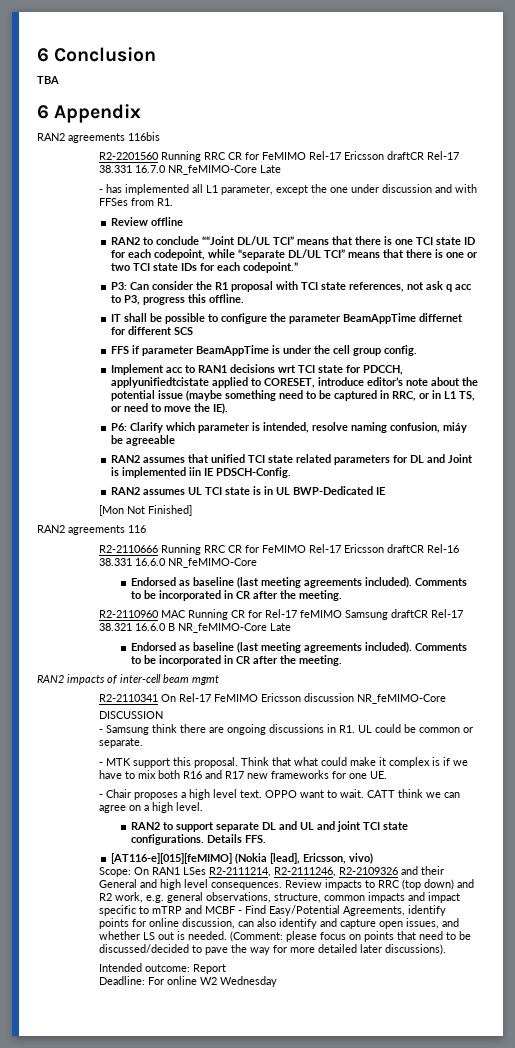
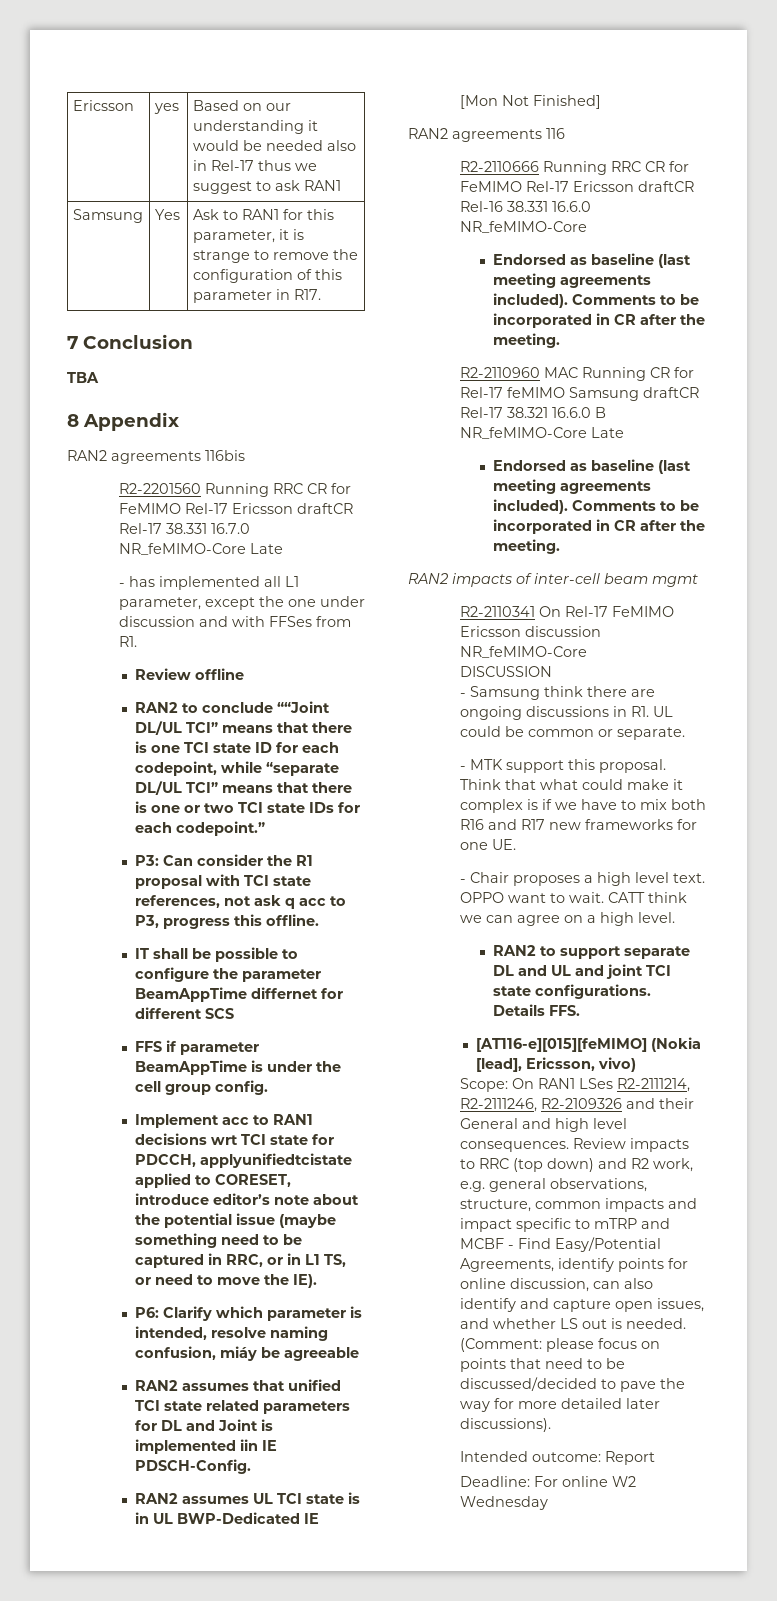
[37,48,49,62] 6 -> [72,100,134,111] [153,103,179,114] [192,100,291,111] [192,120,318,134] [192,140,356,151] [192,160,317,171] [192,180,341,194] [72,209,143,223] [154,209,180,220] [192,209,334,220] [192,229,304,243] [192,249,358,263] [192,269,342,283] [192,289,321,303] [67,336,78,349] Ericsson | yes | Based on our understanding it would be needed also in Rel-17 thus we suggest to ask RAN1 // Samsung | Yes | Ask to RAN1 for this parameter, it is strange to remove the configuration of this parameter in R17. // 7
[37,105,49,119] 6 -> [67,414,79,427] 8

